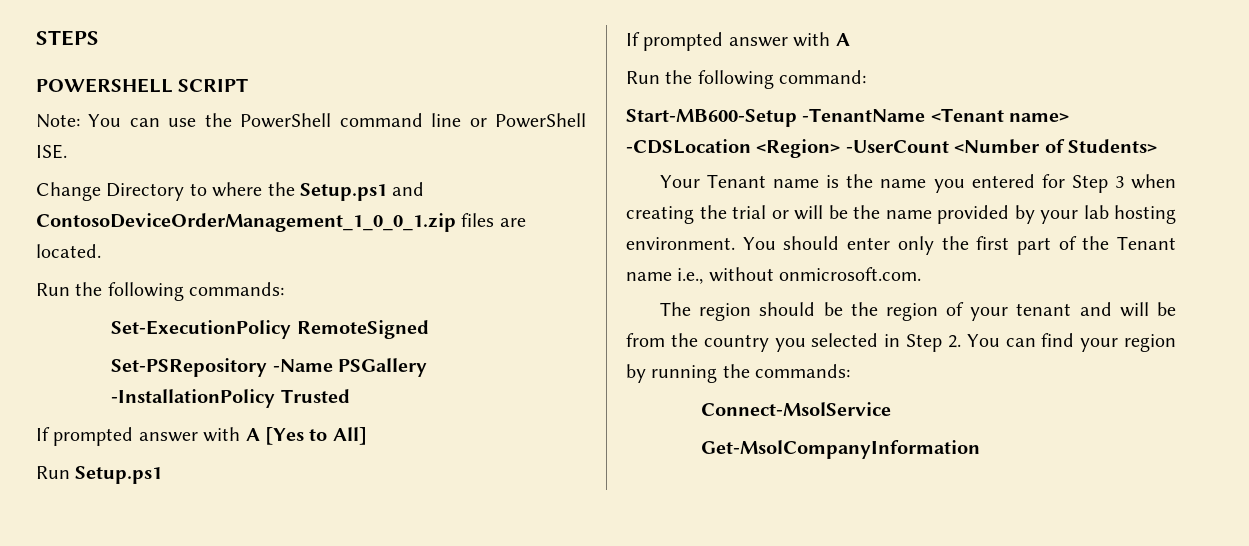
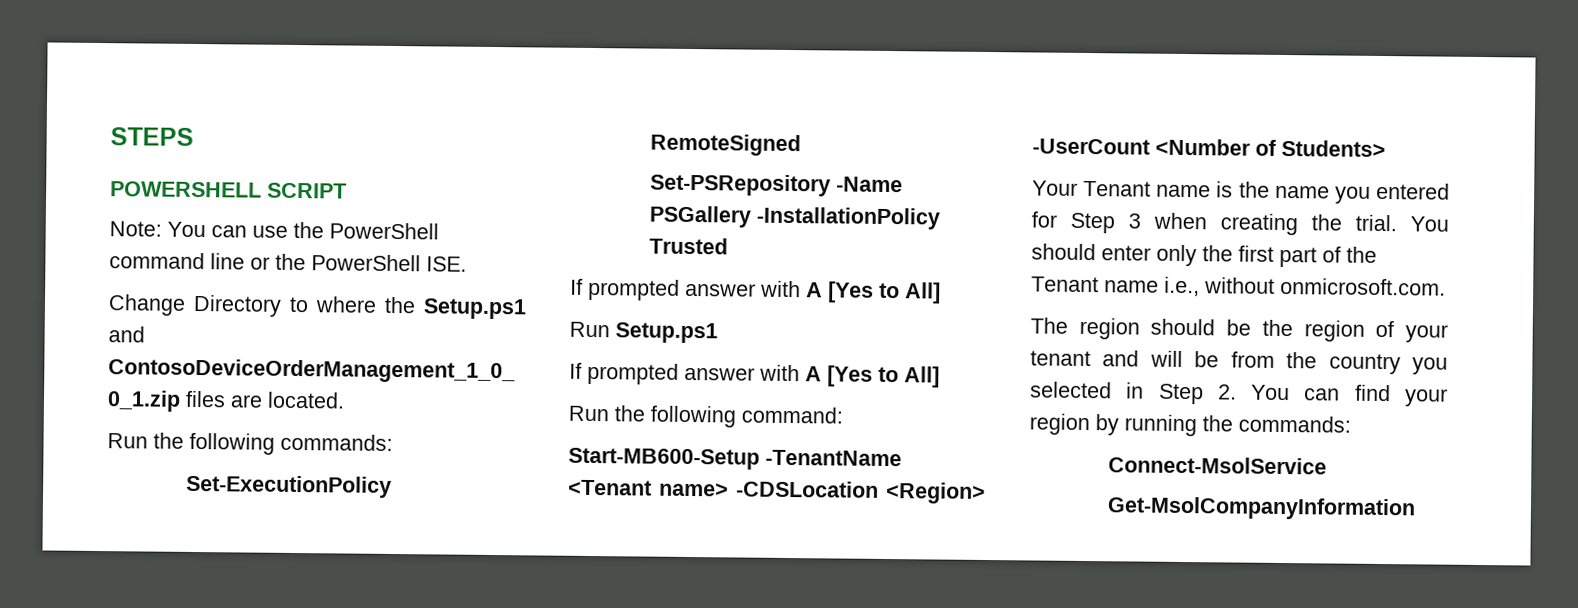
(487, 122) none -> [275,253,306,271] the
(850, 39) none -> [827,365,940,388] [Yes to All]
[732,205,1176,224] [626,237,735,250] trial or will be the name provided by your lab hosting environment. -> [1355,214,1397,232] trial.

